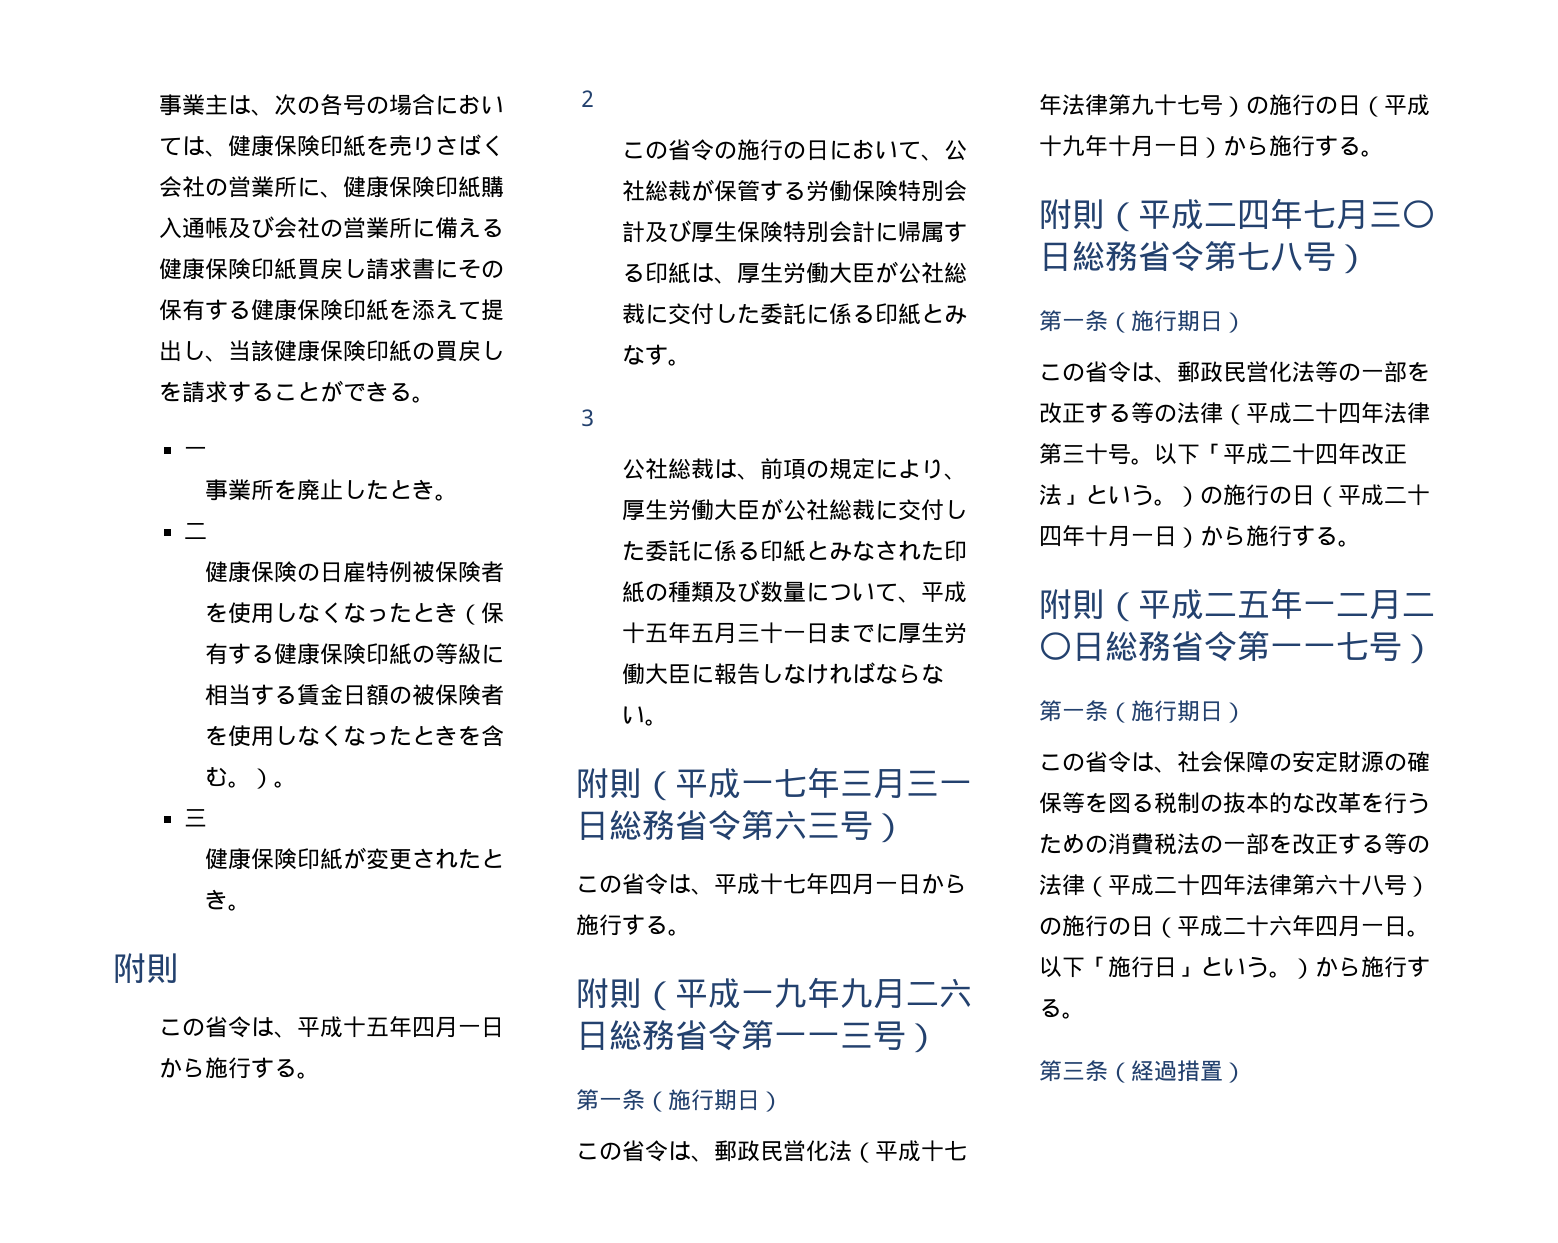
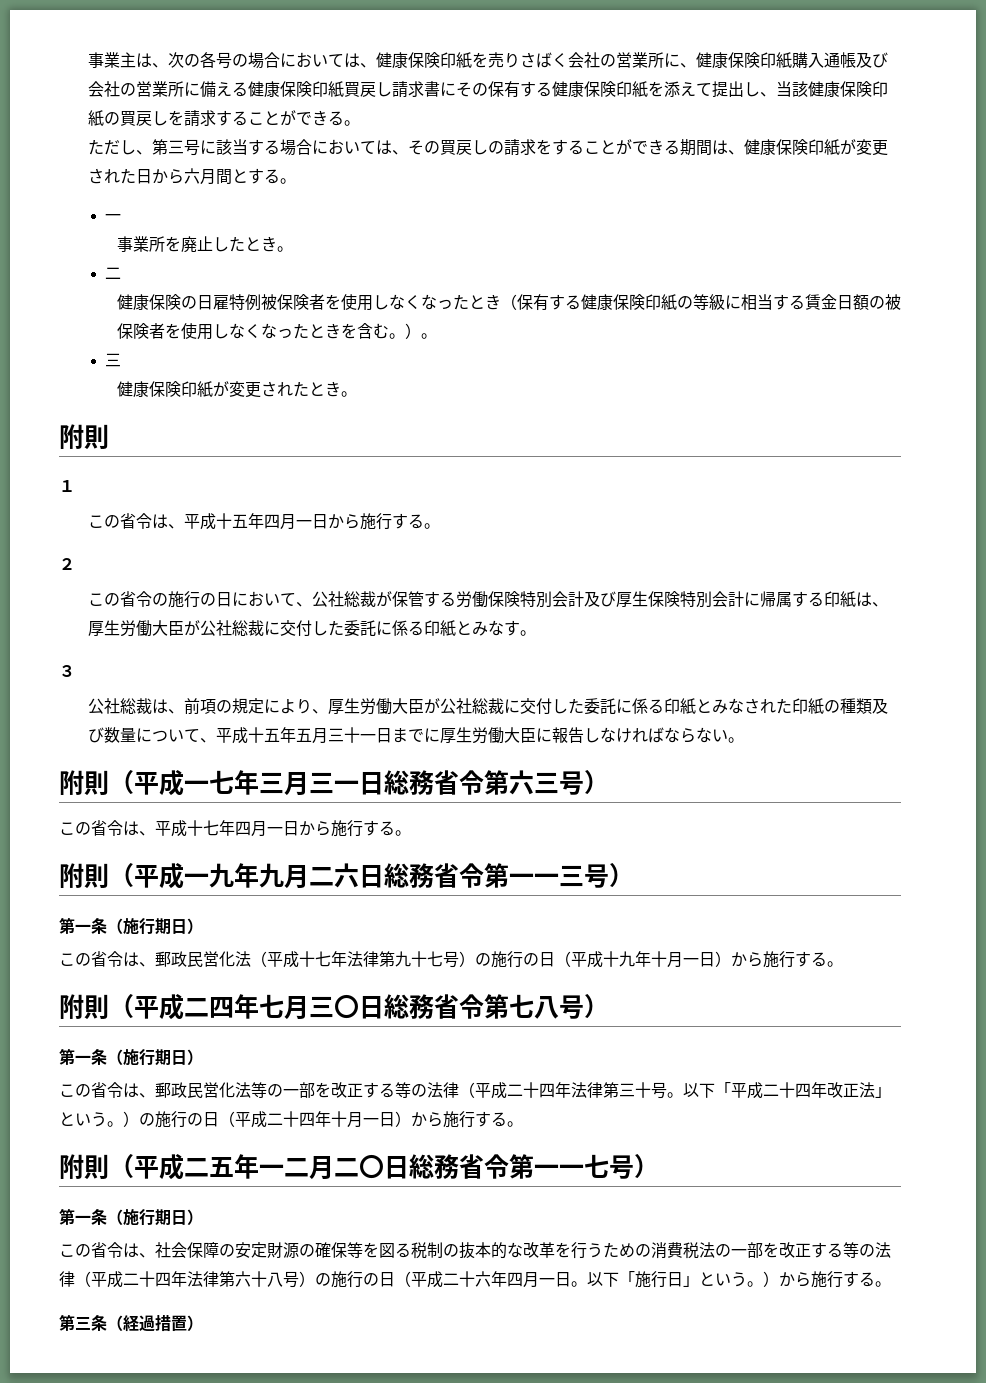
(435, 399) none -> [87,139,888,156] [87,168,296,185] // ただし、第三号に該当する場合においては、その買戻しの請求をすることができる期間は、健康保険印紙が変更された日から六月間とする。
(179, 968) none -> [59,480,75,492] // １

